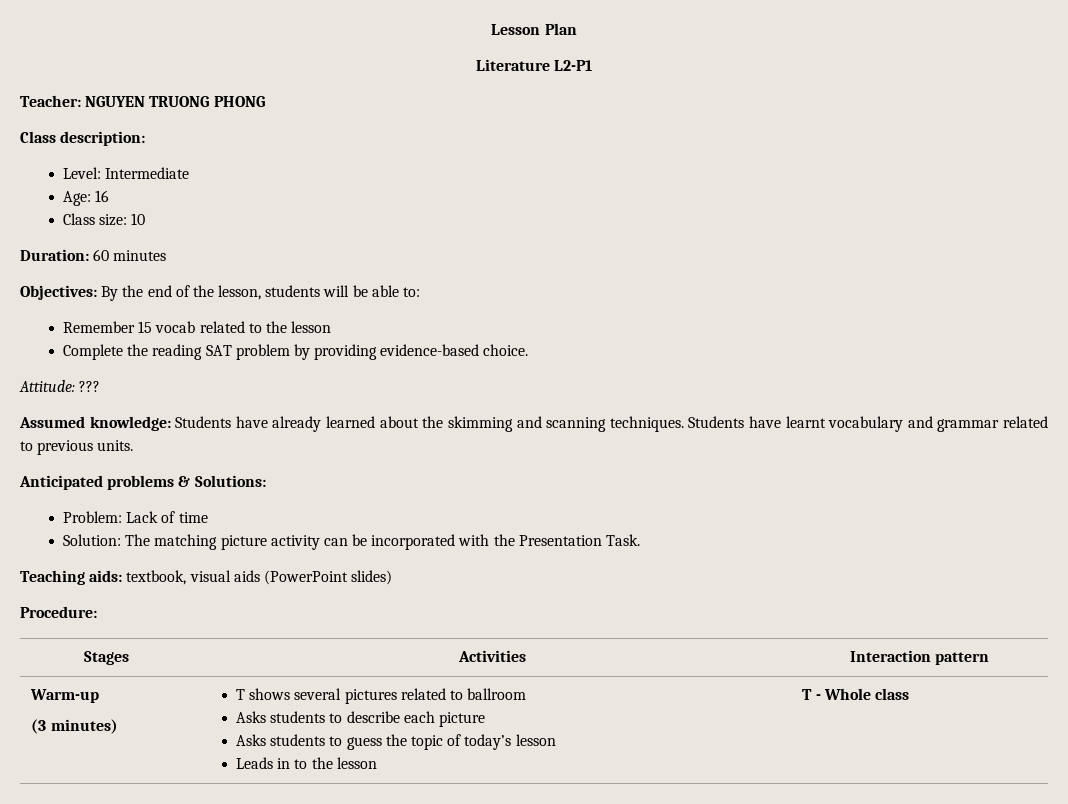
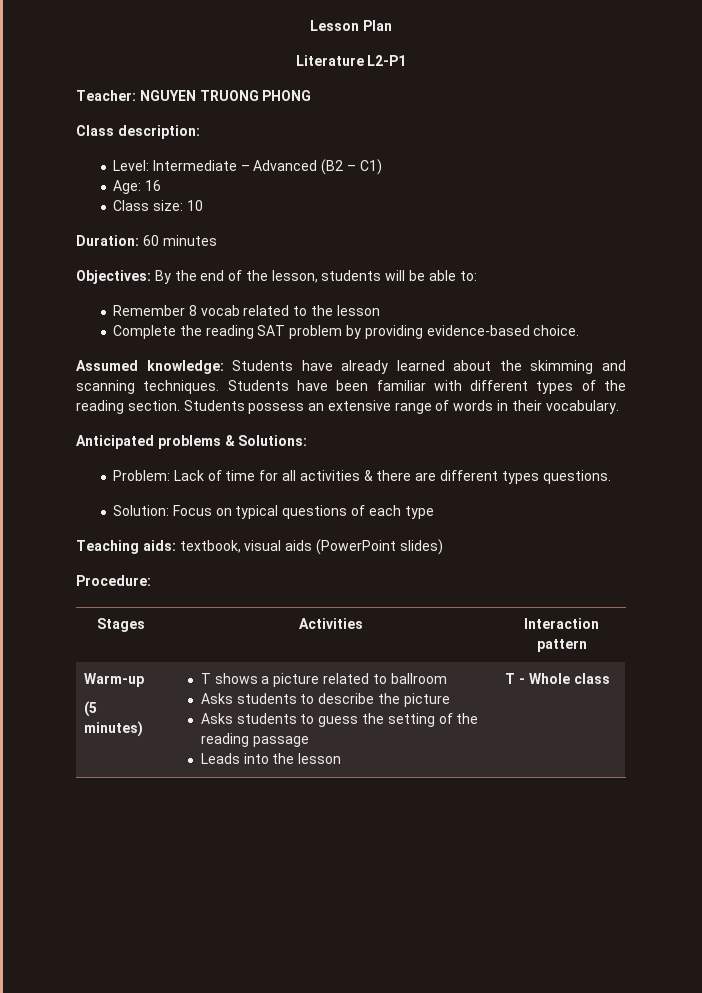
(190, 173) none -> [240,159,382,175] – Advanced (B2 – C1)
[138,321,153,333] 15 -> [188,305,197,316] 8
[19,380,101,392] // Attitude: ??? -> (580, 330) none
[785,416,1048,432] [20,440,134,455] learnt vocabulary and grammar related to previous units. -> [336,380,626,394] [76,400,619,414] been familiar with different types of the reading section. Students possess an extensive range of words in their vocabulary.
[62,534,640,550] // Solution: The matching picture activity can be incorporated with the Presentation Task. -> [259,470,611,484] [113,505,434,519] for all activities & there are different types questions. // Solution: Focus on typical questions of each type
[31,719,47,734] (3 -> [84,701,98,717] (5
[294,688,397,704] several pictures -> [261,673,320,687] a picture
[403,711,435,723] each -> [378,693,401,704] the
[410,734,556,750] topic of today’s lesson -> [387,713,479,727] [200,733,309,747] setting of the reading passage
[277,758,308,769] in to -> [243,753,269,764] into

